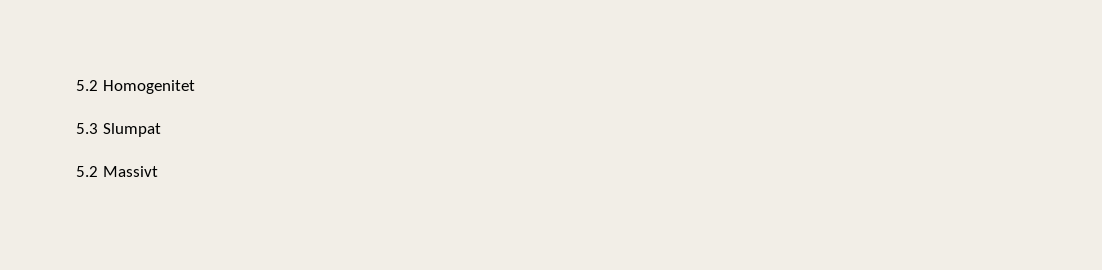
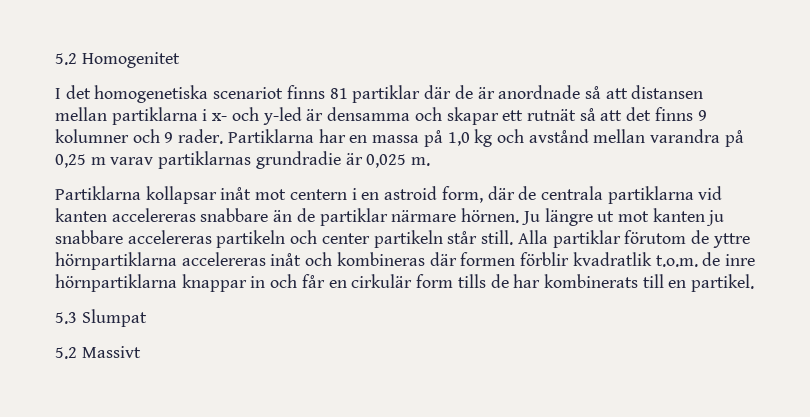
(195, 87) none -> [55,85,704,103] [55,107,707,125] [55,129,744,147] [55,151,431,169] [55,186,723,204] [55,208,725,226] [55,230,750,248] [55,252,755,270] [55,274,755,292] // I det homogenetiska scenariot finns 81 partiklar där de är anordnade så att distansen mellan partiklarna i x- och y-led är densamma och skapar ett rutnät så att det finns 9 kolumner och 9 rader. Partiklarna har en massa på 1,0 kg och avstånd mellan varandra på 0,25 m varav partiklarnas grundradie är 0,025 m. // Partiklarna kollapsar inåt mot centern i en astroid form, där de centrala partiklarna vid kanten accelereras snabbare än de partiklar närmare hörnen. Ju längre ut mot kanten ju snabbare accelereras partikeln och center partikeln står still. Alla partiklar förutom de yttre hörnpartiklarna accelereras inåt och kombineras där formen förblir kvadratlik t.o.m. de inre hörnpartiklarna knappar in och får en cirkulär form tills de har kombinerats till en partikel.

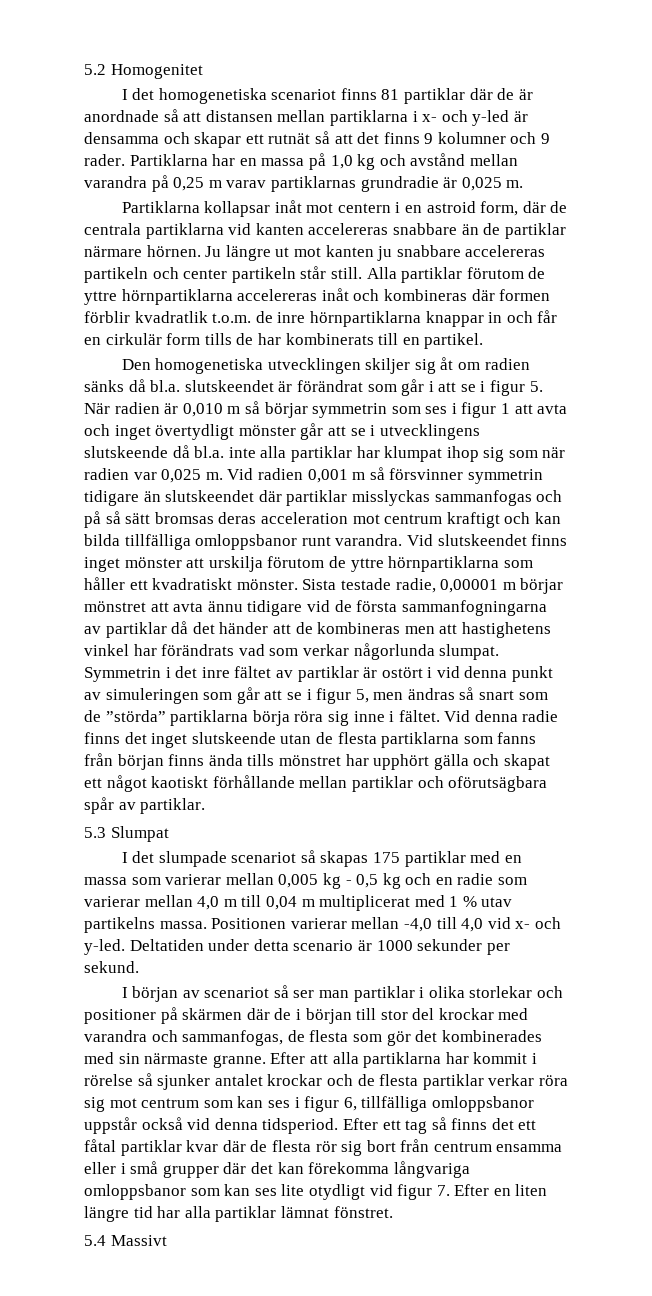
[55,309,147,327] [55,347,77,359] 5.3 Slumpat // 5.2 -> [121,357,530,374] [84,379,543,396] [84,401,568,418] [84,423,480,440] [84,445,566,462] [84,467,543,484] [84,490,563,506] [84,511,561,528] [84,534,568,550] [84,556,533,572] [84,577,564,594] [84,600,547,616] [84,621,551,638] [84,643,500,660] [84,666,554,682] [84,687,548,704] [84,710,559,726] [84,732,537,748] [84,753,550,770] [84,775,548,792] [84,797,206,814] [84,826,169,842] [121,850,522,867] [84,873,528,889] [84,895,513,911] [84,917,561,933] [84,939,510,955] [84,961,139,973] [121,985,564,1002] [84,1007,529,1024] [84,1030,542,1046] [84,1052,537,1068] [84,1073,568,1090] [84,1096,534,1112] [84,1117,537,1134] [84,1139,563,1156] [84,1161,470,1178] [84,1184,548,1200] [84,1206,393,1222] [84,1235,106,1246] Den homogenetiska utvecklingen skiljer sig åt om radien sänks då bl.a. slutskeendet är förändrat som går i att se i figur 5. När radien är 0,010 m så börjar symmetrin som ses i figur 1 att avta och inget övertydligt mönster går att se i utvecklingens slutskeende då bl.a. inte alla partiklar har klumpat ihop sig som när radien var 0,025 m. Vid radien 0,001 m så försvinner symmetrin tidigare än slutskeendet där partiklar misslyckas sammanfogas och på så sätt bromsas deras acceleration mot centrum kraftigt och kan bilda tillfälliga omloppsbanor runt varandra. Vid slutskeendet finns inget mönster att urskilja förutom de yttre hörnpartiklarna som håller ett kvadratiskt mönster. Sista testade radie, 0,00001 m börjar mönstret att avta ännu tidigare vid de första sammanfogningarna av partiklar då det händer att de kombineras men att hastighetens vinkel har förändrats vad som verkar någorlunda slumpat. Symmetrin i det inre fältet av partiklar är ostört i vid denna punkt av simuleringen som går att se i figur 5, men ändras så snart som de ”störda” partiklarna börja röra sig inne i fältet. Vid denna radie finns det inget slutskeende utan de flesta partiklarna som fanns från början finns ända tills mönstret har upphört gälla och skapat ett något kaotiskt förhållande mellan partiklar och oförutsägbara spår av partiklar. // 5.3 Slumpat // I det slumpade scenariot så skapas 175 partiklar med en massa som varierar mellan 0,005 kg - 0,5 kg och en radie som varierar mellan 4,0 m till 0,04 m multiplicerat med 1 % utav partikelns massa. Positionen varierar mellan -4,0 till 4,0 vid x- och y-led. Deltatiden under detta scenario är 1000 sekunder per sekund. // I början av scenariot så ser man partiklar i olika storlekar och positioner på skärmen där de i början till stor del krockar med varandra och sammanfogas, de flesta som gör det kombinerades med sin närmaste granne. Efter att alla partiklarna har kommit i rörelse så sjunker antalet krockar och de flesta partiklar verkar röra sig mot centrum som kan ses i figur 6, tillfälliga omloppsbanor uppstår också vid denna tidsperiod. Efter ett tag så finns det ett fåtal partiklar kvar där de flesta rör sig bort från centrum ensamma eller i små grupper där det kan förekomma långvariga omloppsbanor som kan ses lite otydligt vid figur 7. Efter en liten längre tid har alla partiklar lämnat fönstret. // 5.4

